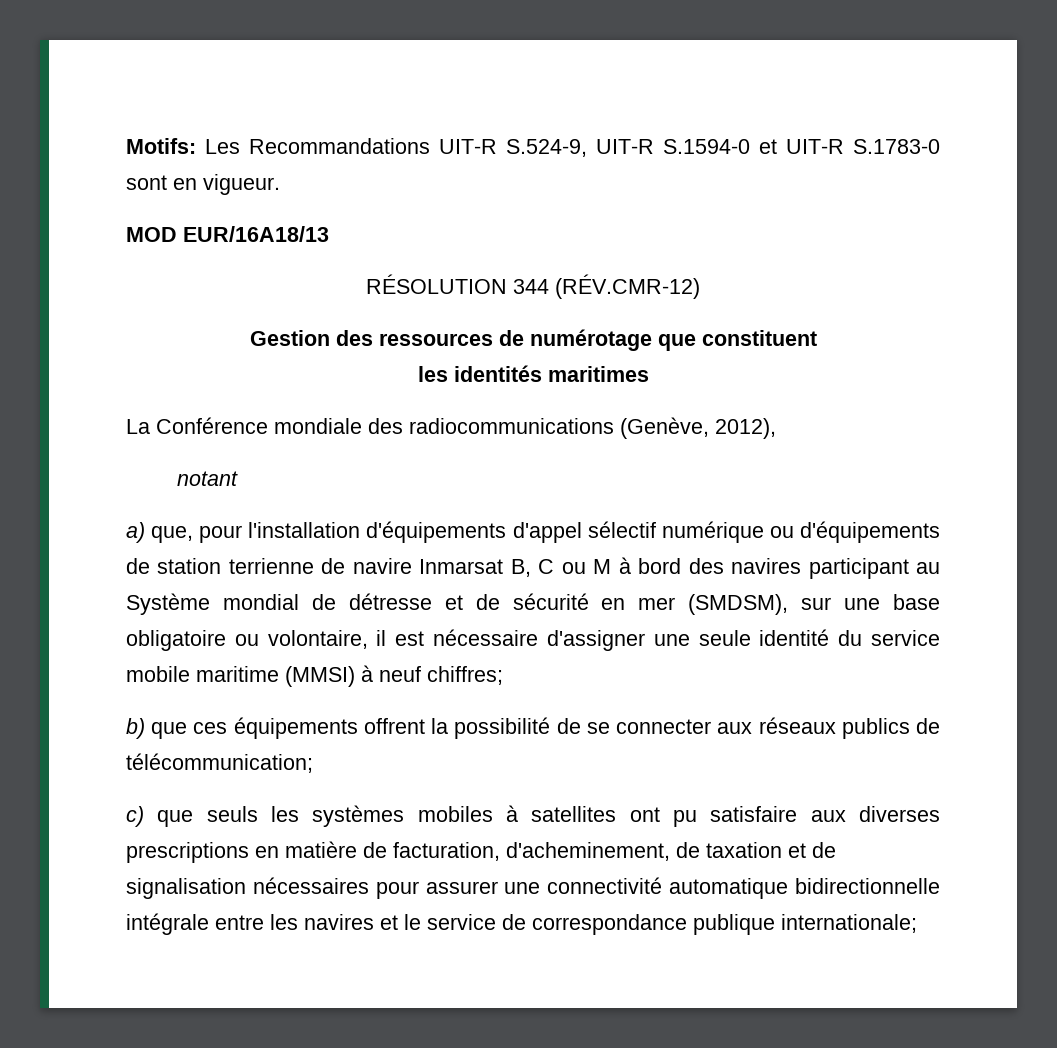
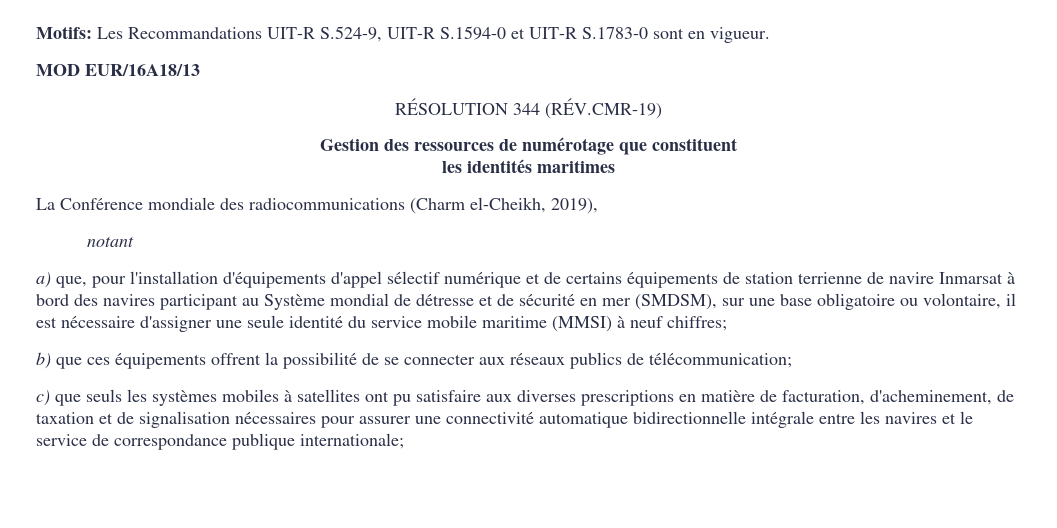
[555,274,700,299] (RÉV.CMR-12) -> [545,98,662,119] (RÉV.CMR-19)
[620,417,776,439] (Genève, 2012), -> [410,197,598,214] (Charm el-Cheikh, 2019),
[769,521,940,543] ou d'équipements -> [526,272,718,288] et de certains équipements
[510,559,612,577] B, C ou M -> (1003, 278) none

